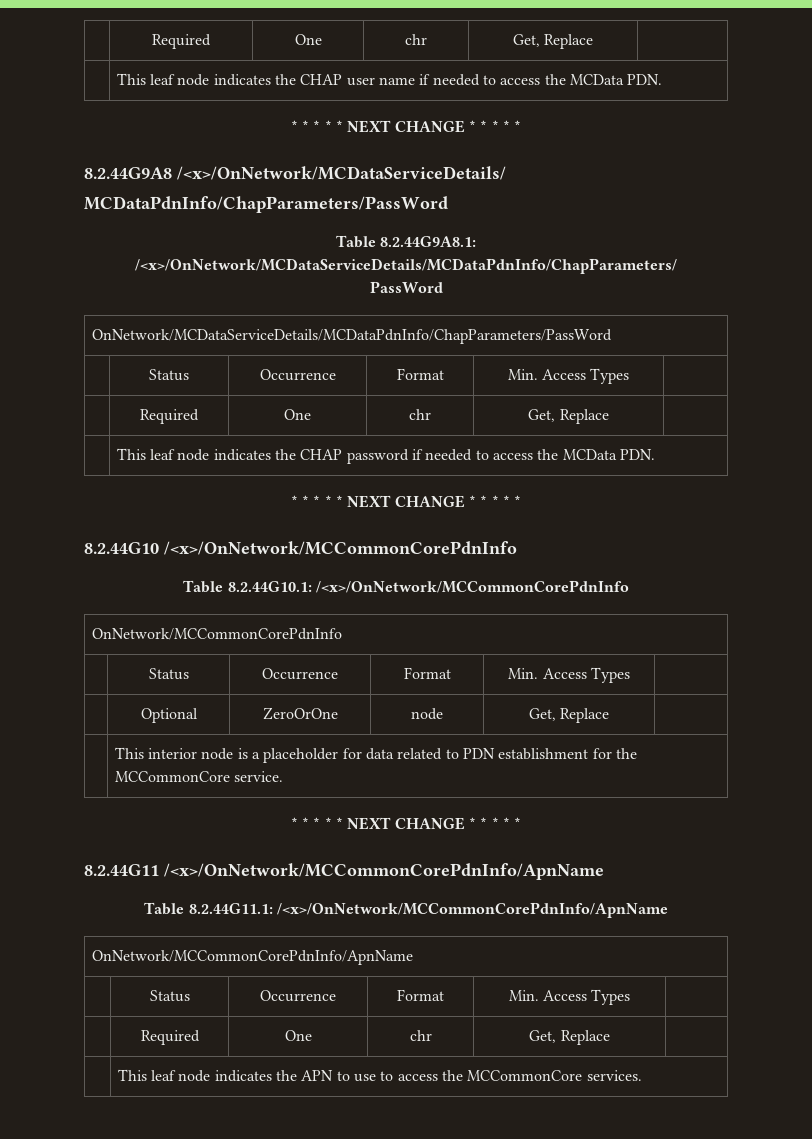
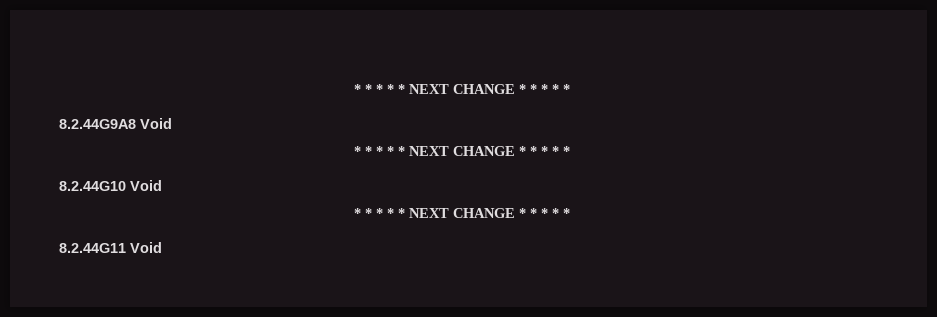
[152,34,211,49] [294,34,322,45] [405,34,427,45] [512,34,594,49] [116,73,663,86] | Required | One | chr | Get, Replace | // | This leaf node indicates the CHAP user name if needed to access the MCData PDN. // -> (354, 89) none
[177,166,506,180] [84,196,448,213] [335,235,477,248] [135,258,677,274] [369,281,443,293] [91,329,612,344] [149,369,189,381] [259,369,336,381] [396,368,444,380] [507,368,630,384] [140,409,199,424] [284,409,311,420] [409,409,431,420] [528,409,609,424] [116,448,655,464] /<x>/OnNetwork/MCDataServiceDetails/ // MCDataPdnInfo/ChapParameters/PassWord // Table 8.2.44G9A8.1: /<x>/OnNetwork/MCDataServiceDetails/MCDataPdnInfo/ChapParameters/ // PassWord // OnNetwork/MCDataServiceDetails/MCDataPdnInfo/ChapParameters/PassWord // | Status | Occurrence | Format | Min. Access Types | // | Required | One | chr | Get, Replace | // | This leaf node indicates the CHAP password if needed to access the MCData PDN. -> [140,118,172,129] Void
[164,541,517,555] [183,580,629,593] [91,628,342,640] [148,668,189,680] [262,668,338,680] [403,667,451,679] [508,667,630,683] [140,708,198,723] [262,707,338,720] [411,708,443,720] [528,708,610,723] [114,747,637,763] [114,771,284,782] /<x>/OnNetwork/MCCommonCorePdnInfo // Table 8.2.44G10.1: /<x>/OnNetwork/MCCommonCorePdnInfo // OnNetwork/MCCommonCorePdnInfo // | Status | Occurrence | Format | Min. Access Types | // | Optional | ZeroOrOne | node | Get, Replace | // | This interior node is a placeholder for data related to PDN establishment for the MCCommonCore service. -> [130,180,162,191] Void
[164,863,604,880] [144,902,668,918] [91,950,413,965] [149,990,190,1002] [260,990,336,1002] [397,989,444,1001] [508,989,631,1005] [140,1030,200,1045] [284,1030,312,1041] [409,1030,432,1041] [529,1030,610,1045] [117,1069,642,1082] /<x>/OnNetwork/MCCommonCorePdnInfo/ApnName // Table 8.2.44G11.1: /<x>/OnNetwork/MCCommonCorePdnInfo/ApnName // OnNetwork/MCCommonCorePdnInfo/ApnName // | Status | Occurrence | Format | Min. Access Types | // | Required | One | chr | Get, Replace | // | This leaf node indicates the APN to use to access the MCCommonCore services. -> [130,242,162,253] Void

